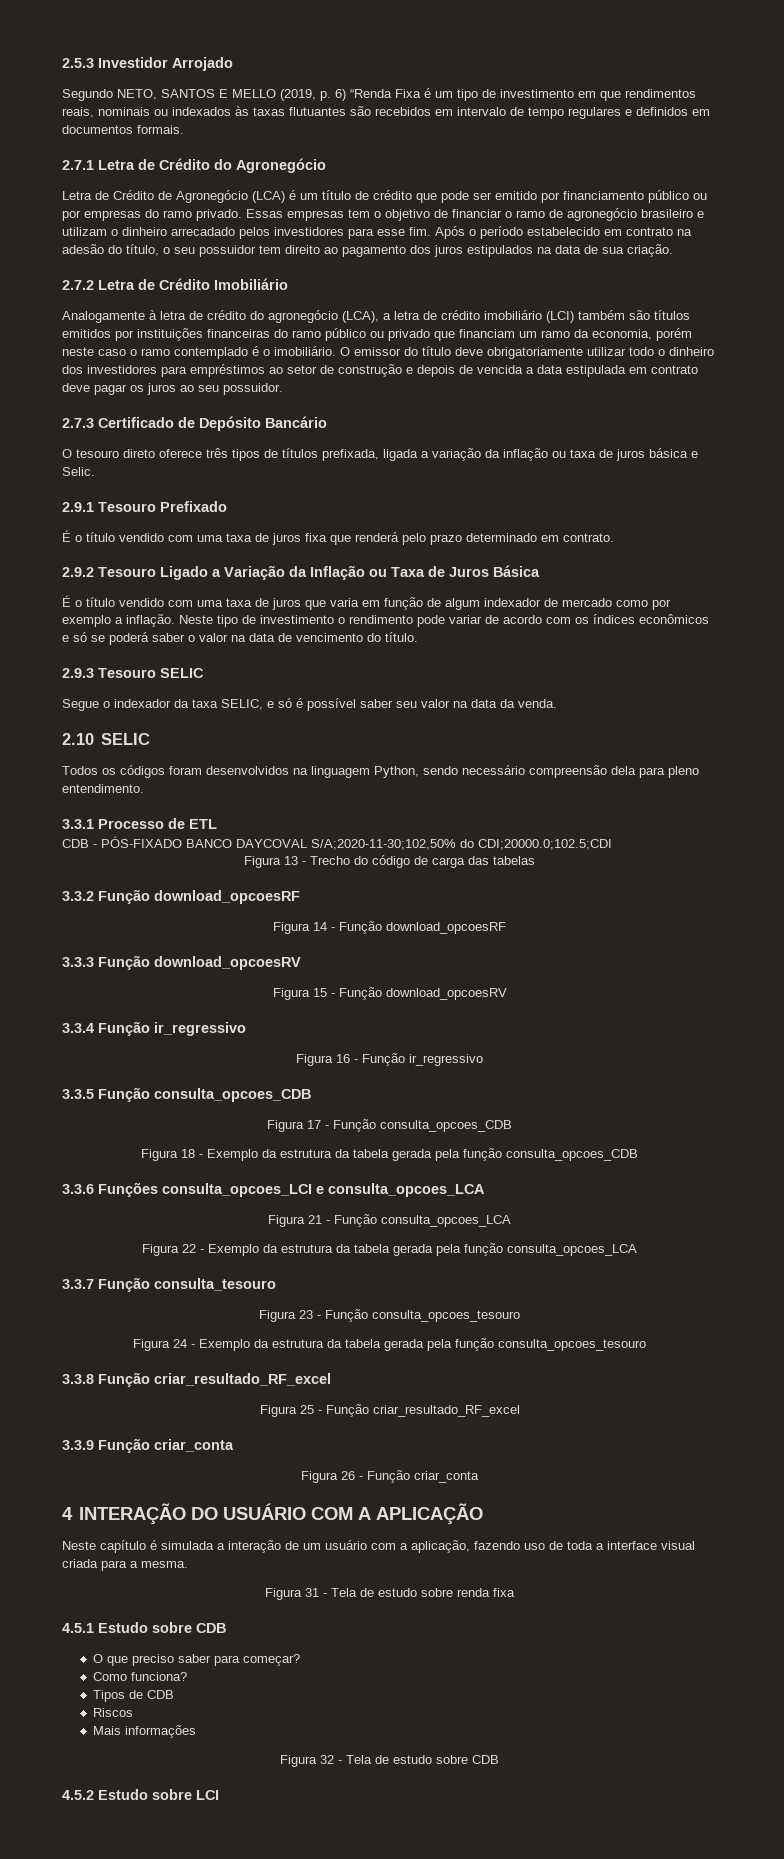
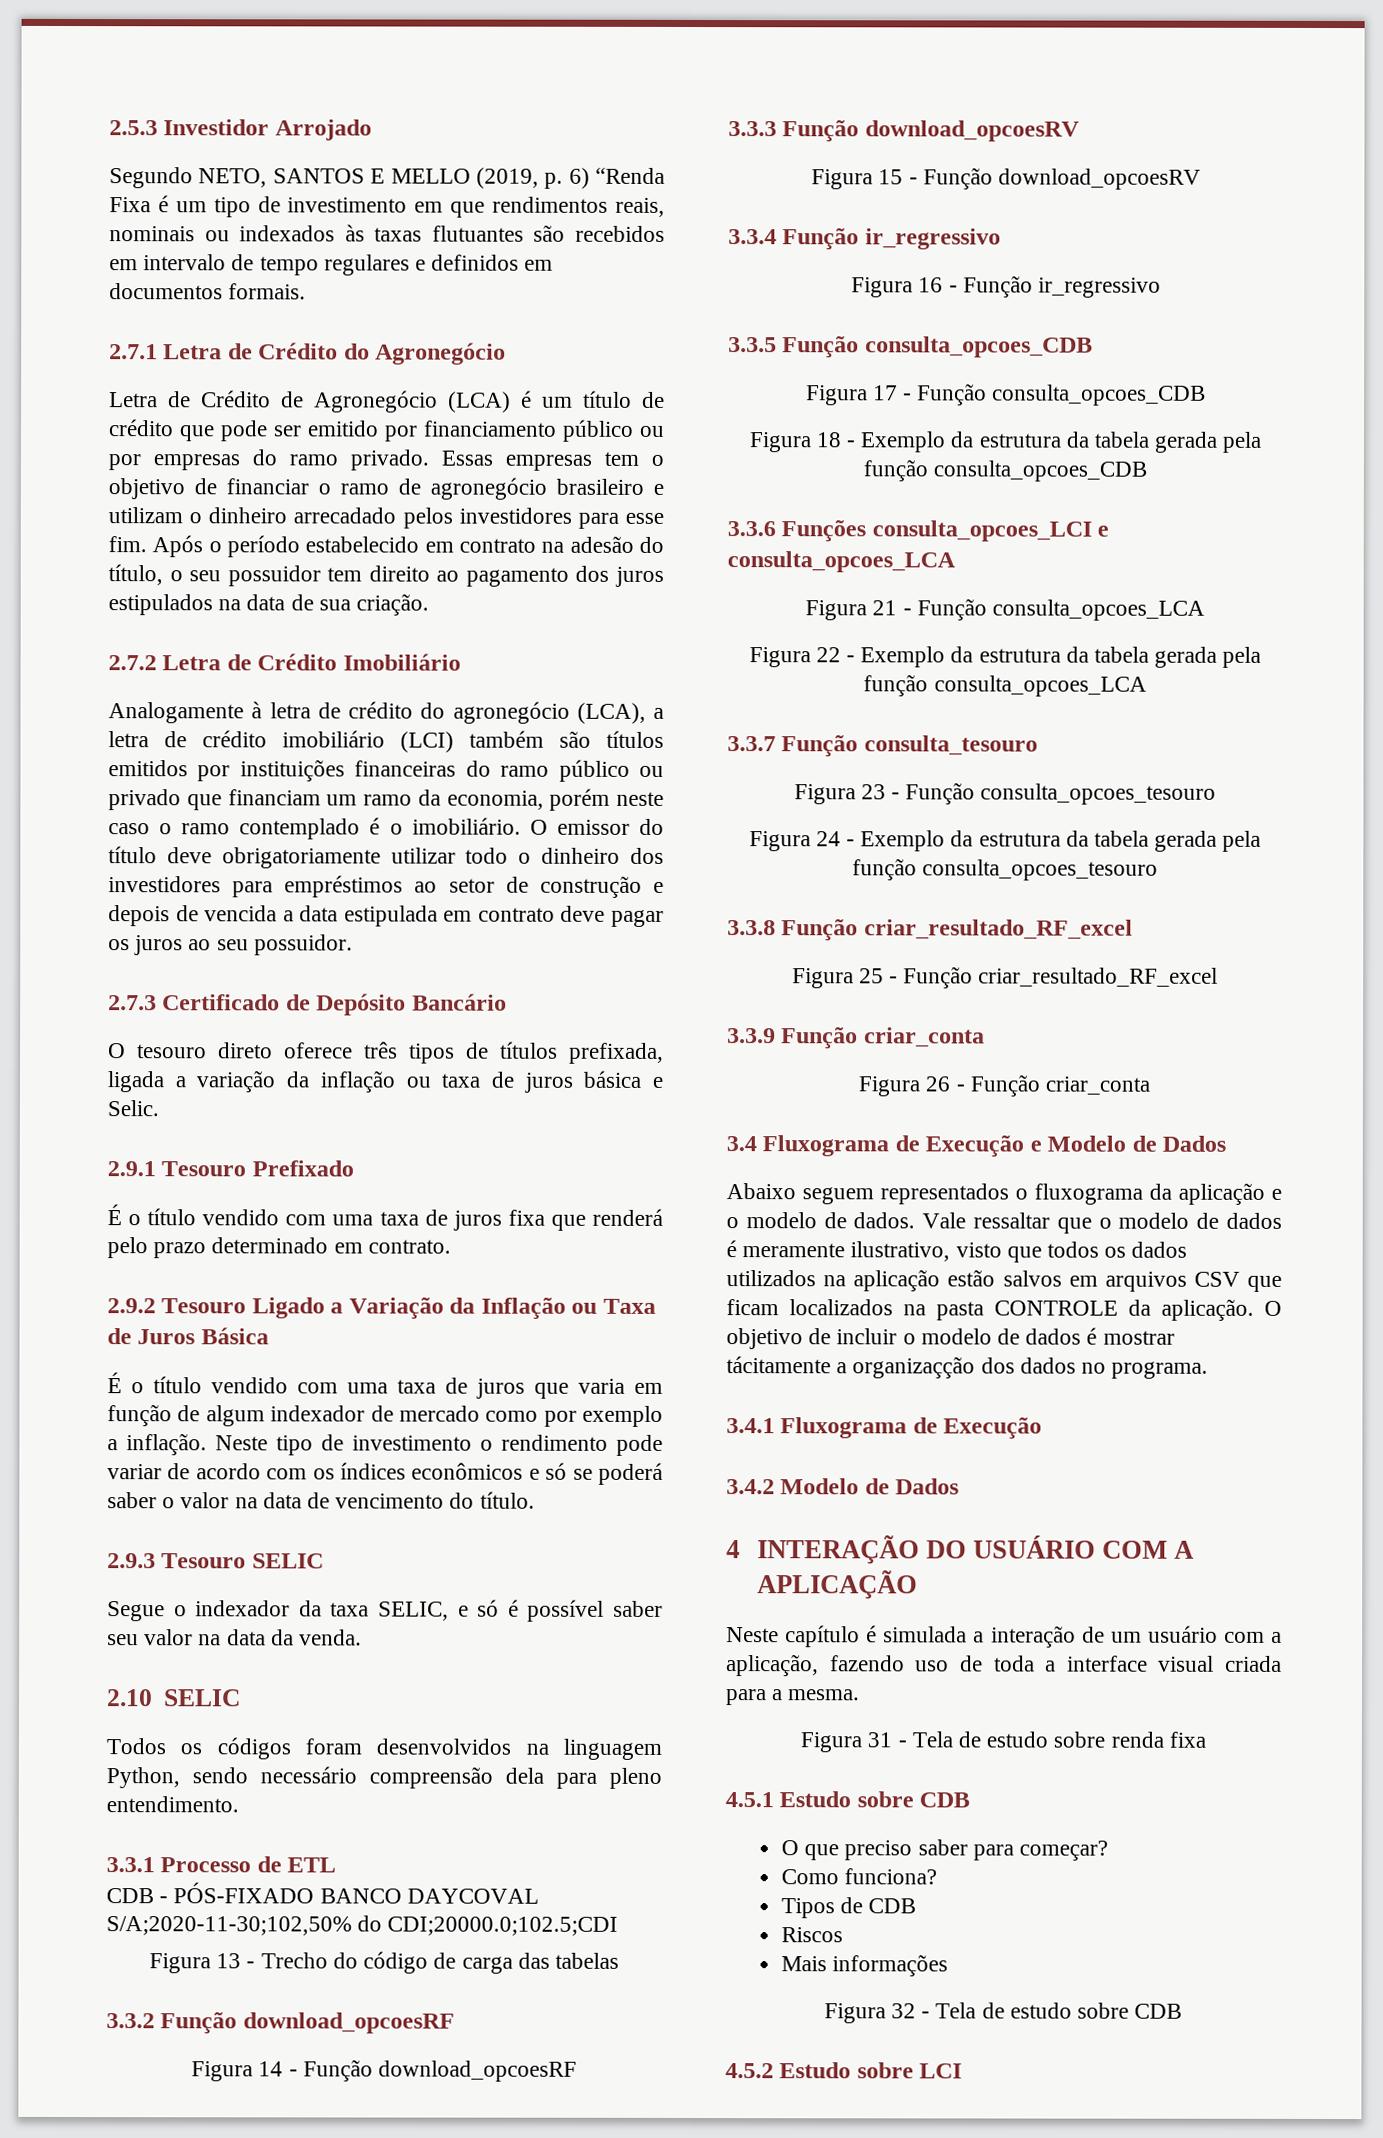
(479, 1477) none -> [726,1135,1227,1158] [726,1182,1282,1205] [726,1212,1282,1234] [726,1240,1188,1263] [726,1269,1282,1292] [726,1298,1282,1321] [726,1327,1175,1350] [726,1356,1209,1379] [726,1417,1043,1440] [726,1478,960,1495] // 3.4 Fluxograma de Execução e Modelo de Dados // Abaixo seguem representados o fluxograma da aplicação e o modelo de dados. Vale ressaltar que o modelo de dados é meramente ilustrativo, visto que todos os dados utilizados na aplicação estão salvos em arquivos CSV que ficam localizados na pasta CONTROLE da aplicação. O objetivo de incluir o modelo de dados é mostrar tácitamente a organizaçção dos dados no programa. // 3.4.1 Fluxograma de Execução // 3.4.2 Modelo de Dados

